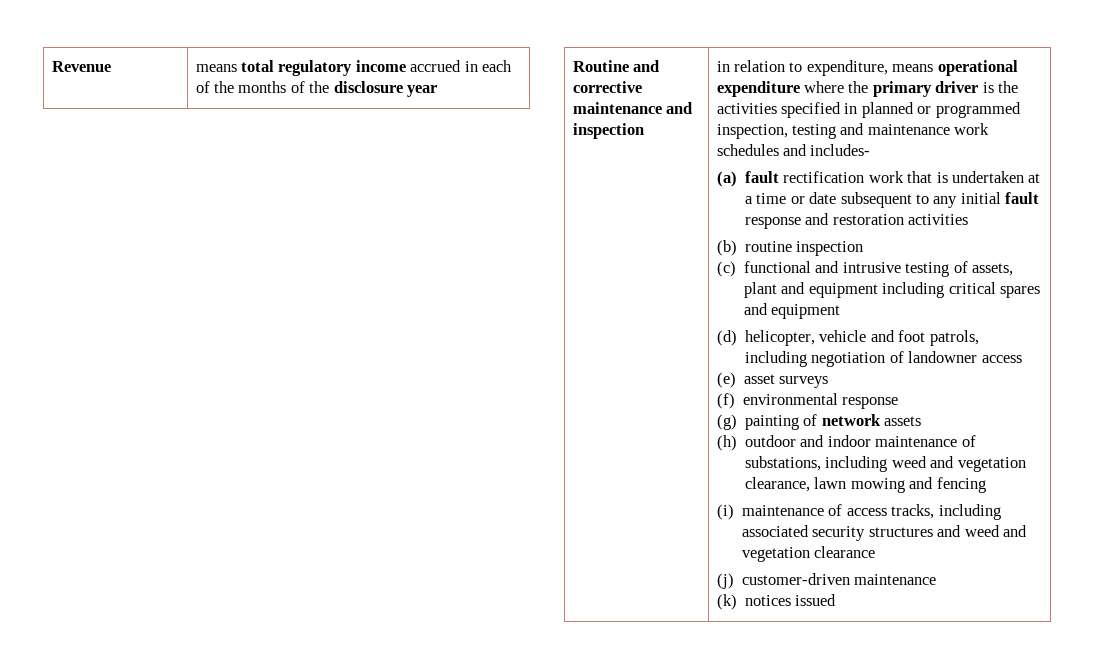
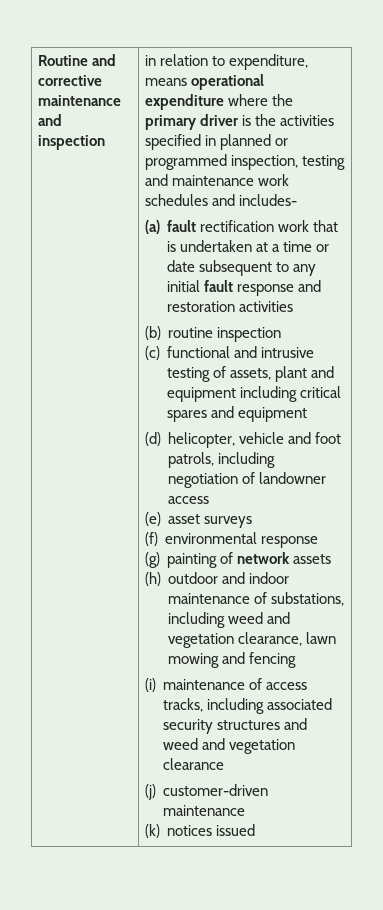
[51,61,111,72] [195,60,513,76] [195,81,438,97] Revenue | means total regulatory income accrued in each of the months of the disclosure year // -> (37, 60) none

